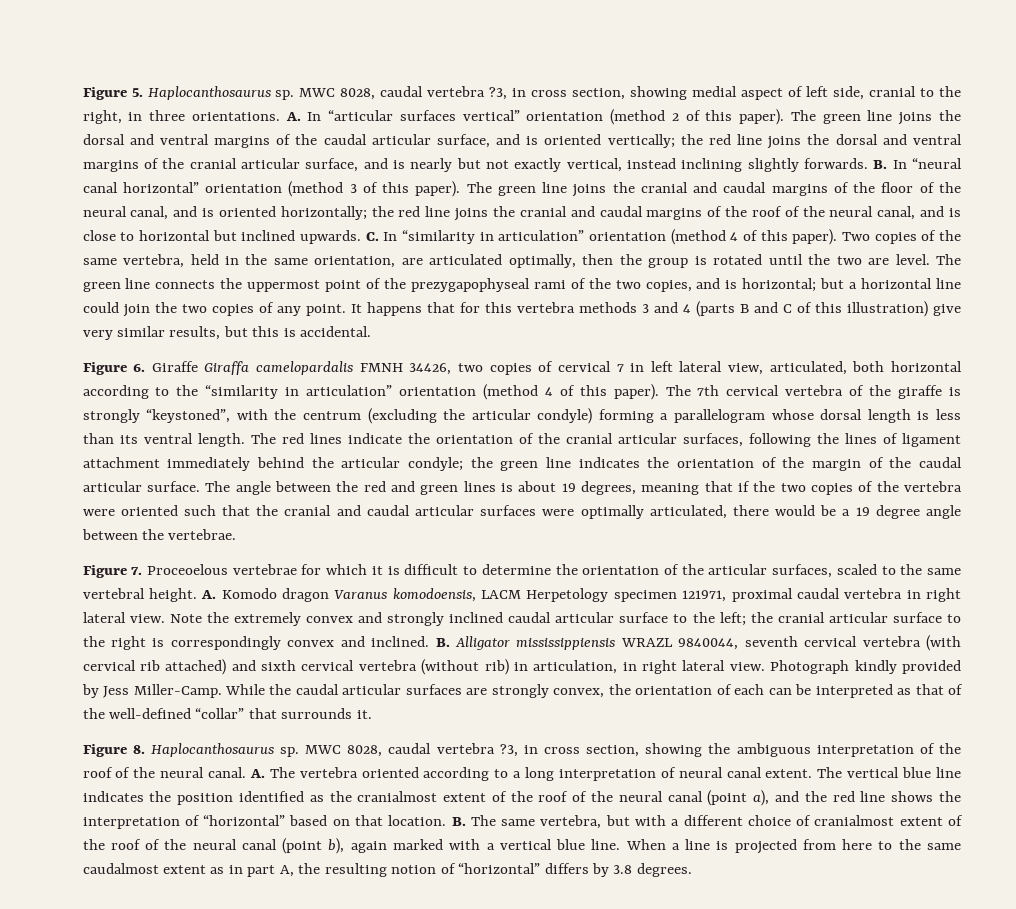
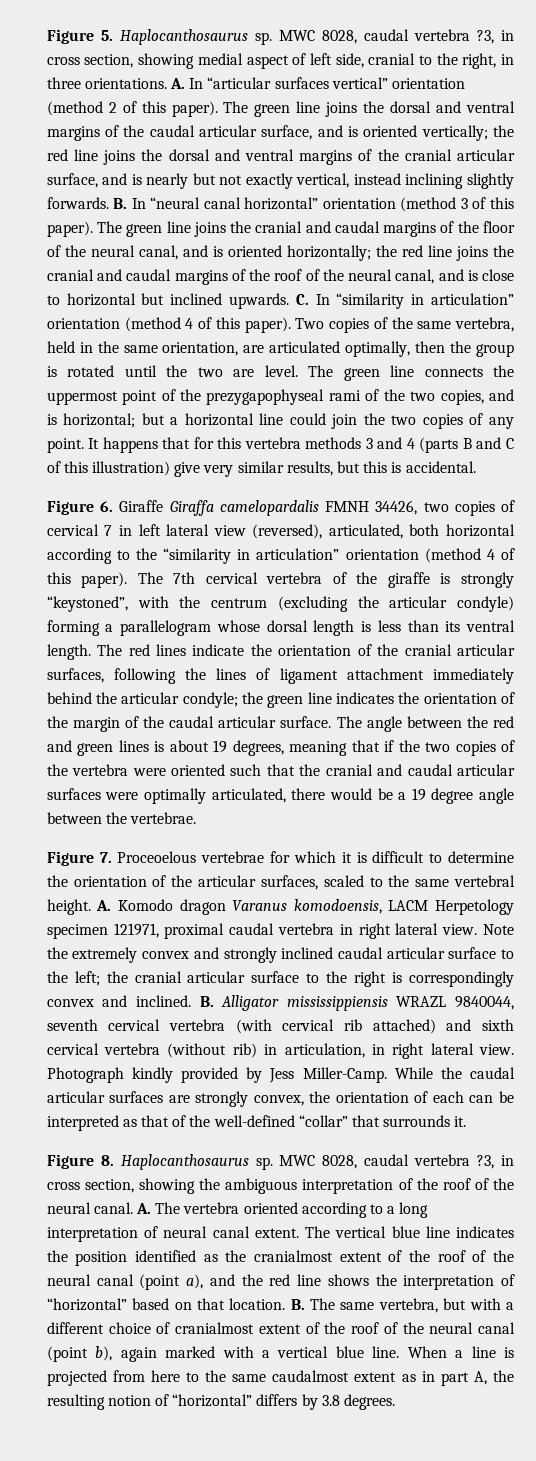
[728,363,764,375] view, -> [213,524,323,539] view (reversed),

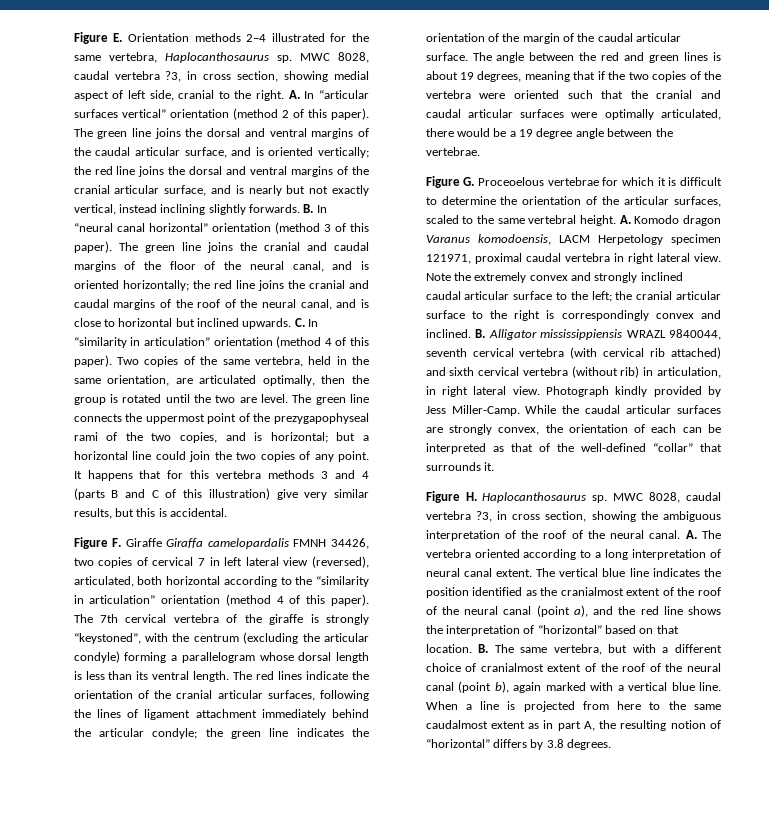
[46,29,113,44] Figure 5. -> [73,32,369,44] [73,52,157,63] Figure E. Orientation methods 2–4 illustrated for the same vertebra,
[462,53,514,69] [46,77,167,89] right, in three orientations. -> [256,90,285,101] right.
[99,501,113,512] 6. -> [112,538,122,547] F.
[99,852,112,863] 7. -> [463,177,475,186] G.
[100,1155,114,1166] 8. -> [465,492,477,501] H.

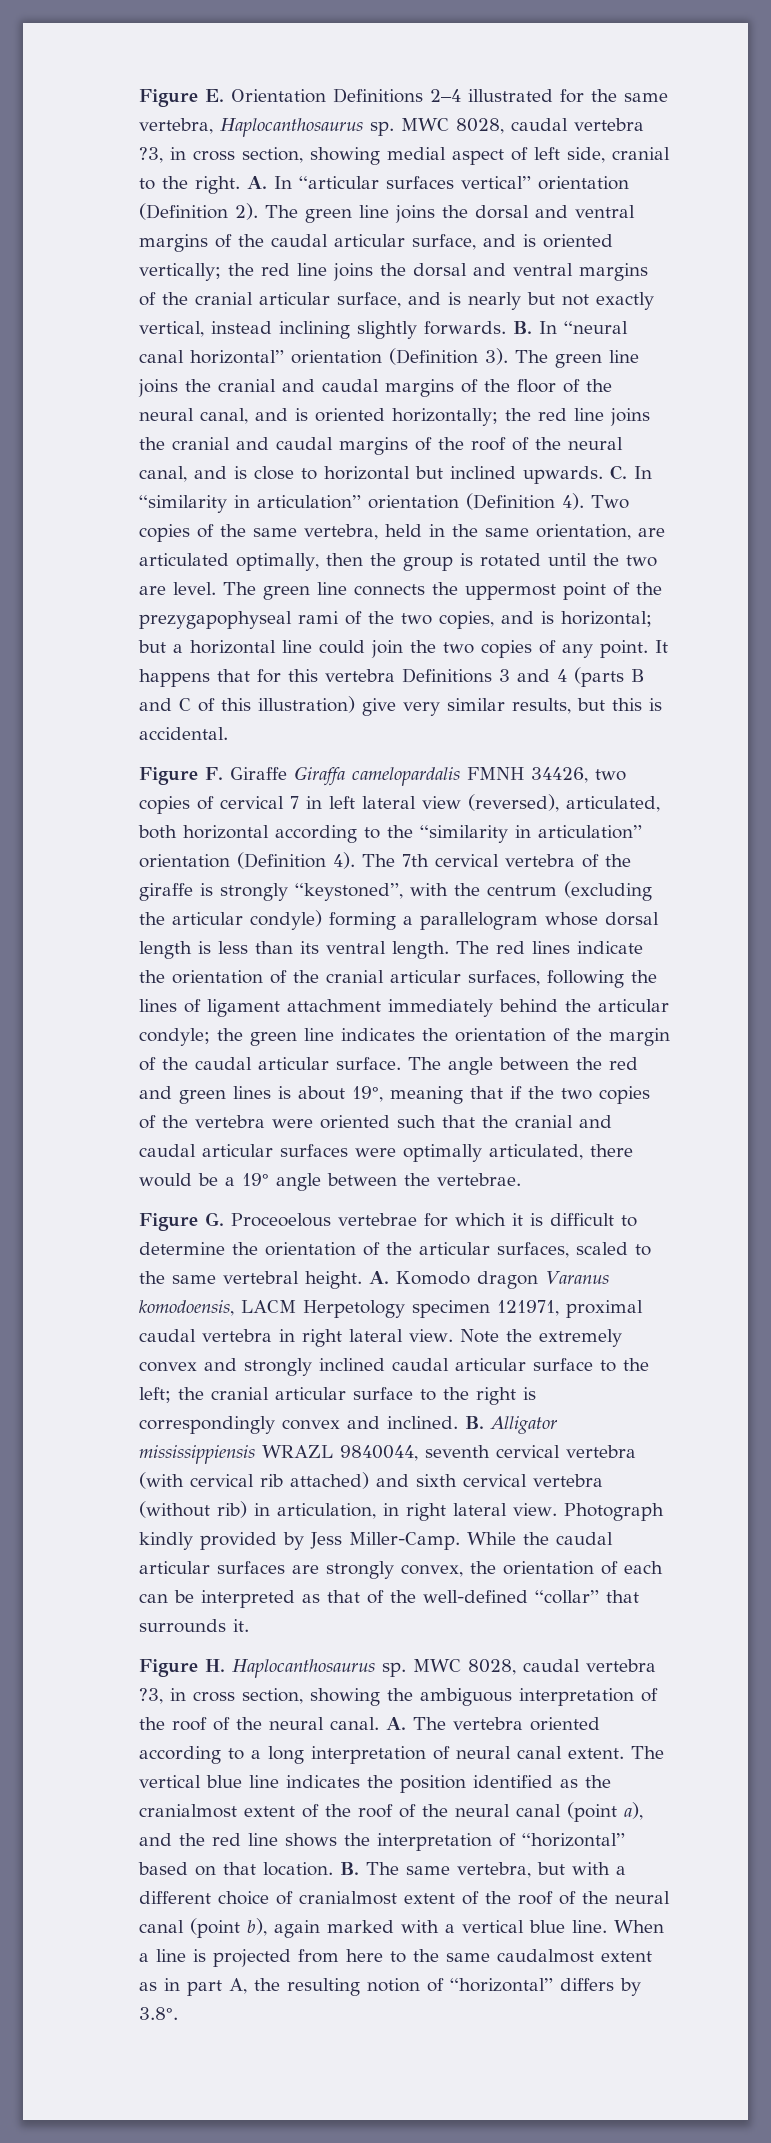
[194,33,241,42] methods -> [332,88,423,103] Definitions
[232,108,370,120] (method 2 of this paper). -> [138,203,258,220] (Definition 2).
[274,222,370,234] [73,241,112,253] (method 3 of this paper). -> [388,348,508,365] (Definition 3).
[276,336,369,348] [73,355,112,367] (method 4 of this paper). -> [465,493,584,510] (Definition 4).
[268,470,315,479] methods -> [401,668,492,683] Definitions
[225,594,369,606] (method 4 of this paper). -> [236,852,355,869] (Definition 4).
[460,71,522,82] 19 degrees, -> [351,1086,383,1102] 19°,
[519,128,573,139] 19 degree -> [241,1173,269,1186] 19°
[546,739,612,750] 3.8 degrees. -> [138,2007,178,2020] 3.8°.

